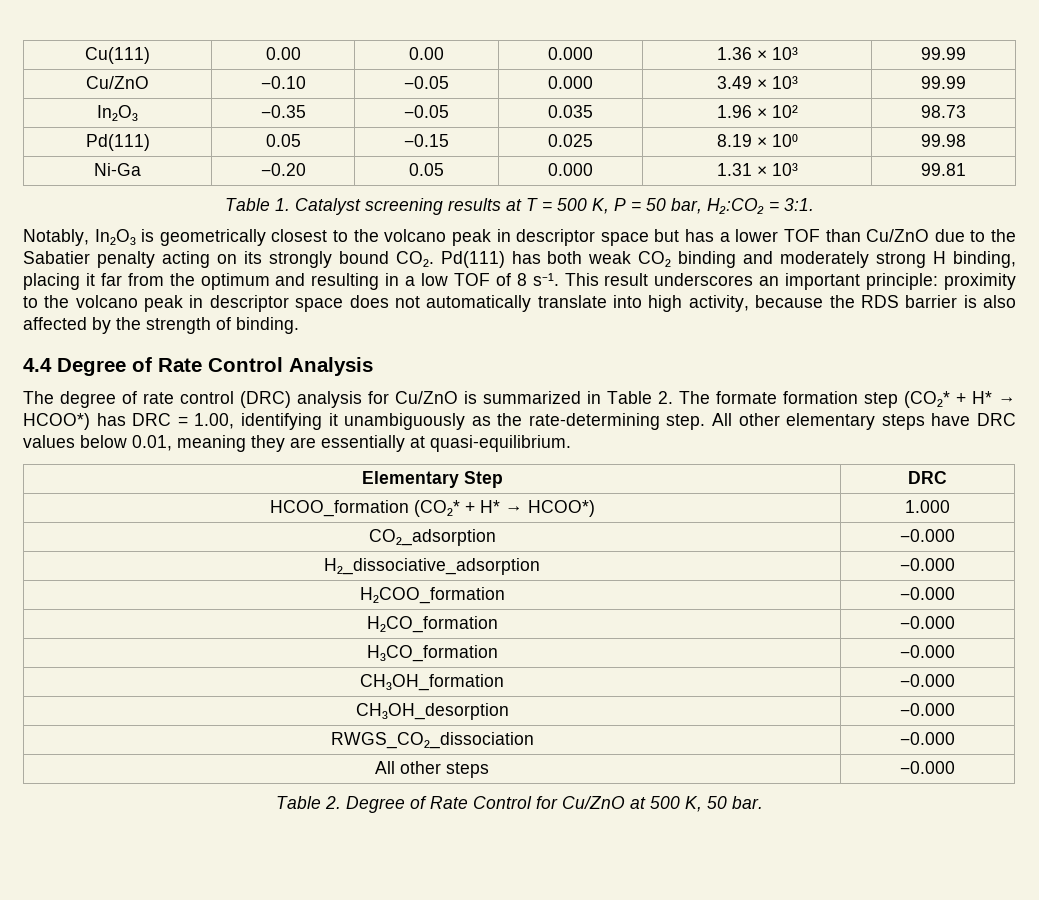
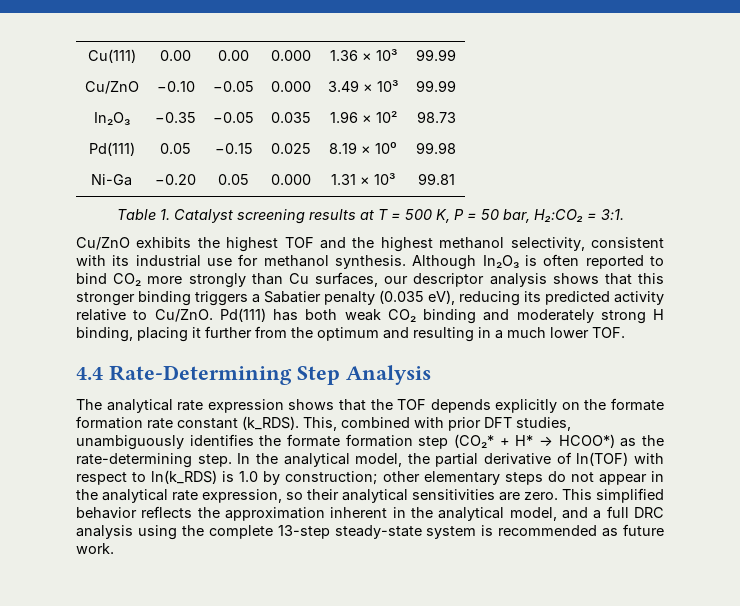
[23,229,1016,246] [23,251,434,268] Notably, In₂O₃ is geometrically closest to the volcano peak in descriptor space but has a lower TOF than Cu/ZnO due to the Sabatier penalty acting on its strongly bound CO₂. -> [76,237,664,252] [76,254,664,270] [76,272,664,288] [76,290,664,306] [76,309,213,322] Cu/ZnO exhibits the highest TOF and the highest methanol selectivity, consistent with its industrial use for methanol synthesis. Although In₂O₃ is often reported to bind CO₂ more strongly than Cu surfaces, our descriptor analysis shows that this stronger binding triggers a Sabatier penalty (0.035 eV), reducing its predicted activity relative to Cu/ZnO.
[100,273,122,286] far -> [205,326,252,338] further
[421,273,1017,290] [23,295,1016,312] [23,317,299,334] [23,357,373,376] [23,391,710,408] low TOF of 8 s⁻¹. This result underscores an important principle: proximity to the volcano peak in descriptor space does not automatically translate into high activity, because the RDS barrier is also affected by the strength of binding. // 4.4 Degree of Rate Control Analysis // The degree of rate control (DRC) analysis for Cu/ZnO is summarized in Table 2. The -> [507,327,625,338] [76,365,431,385] [76,398,664,413] [76,416,571,431] [76,434,282,450] much lower TOF. // 4.4 Rate-Determining Step Analysis // The analytical rate expression shows that the TOF depends explicitly on the formate formation rate constant (k_RDS). This, combined with prior DFT studies, unambiguously identifies the
[96,413,1017,430] [23,435,571,452] [361,471,503,488] [908,471,947,484] [269,500,595,517] [905,500,950,513] [368,529,496,546] [900,529,955,542] [324,558,540,575] [900,558,955,571] [359,587,505,604] [900,587,955,600] [366,616,498,633] [900,616,955,629] [366,645,498,662] [900,645,955,658] [360,674,504,691] [900,674,955,687] [355,703,509,720] [900,703,955,716] [330,732,534,749] [900,732,955,745] [375,761,489,778] [900,761,955,774] [276,796,763,813] has DRC = 1.00, identifying it unambiguously as the rate-determining step. All other elementary steps have DRC values below 0.01, meaning they are essentially at quasi-equilibrium. // Elementary Step | DRC // HCOO_formation (CO₂* + H* → HCOO*) | 1.000 // CO₂_adsorption | −0.000 // H₂_dissociative_adsorption | −0.000 // H₂COO_formation | −0.000 // H₂CO_formation | −0.000 // H₃CO_formation | −0.000 // CH₃OH_formation | −0.000 // CH₃OH_desorption | −0.000 // RWGS_CO₂_dissociation | −0.000 // All other steps | −0.000 // Table 2. Degree of Rate Control for Cu/ZnO at 500 K, 50 bar. -> [620,435,664,447] [76,452,664,468] [76,470,665,485] [76,488,664,503] [76,506,664,521] [76,524,664,540] [76,543,114,554] as the rate-determining step. In the analytical model, the partial derivative of ln(TOF) with respect to ln(k_RDS) is 1.0 by construction; other elementary steps do not appear in the analytical rate expression, so their analytical sensitivities are zero. This simplified behavior reflects the approximation inherent in the analytical model, and a full DRC analysis using the complete 13-step steady-state system is recommended as future work.

